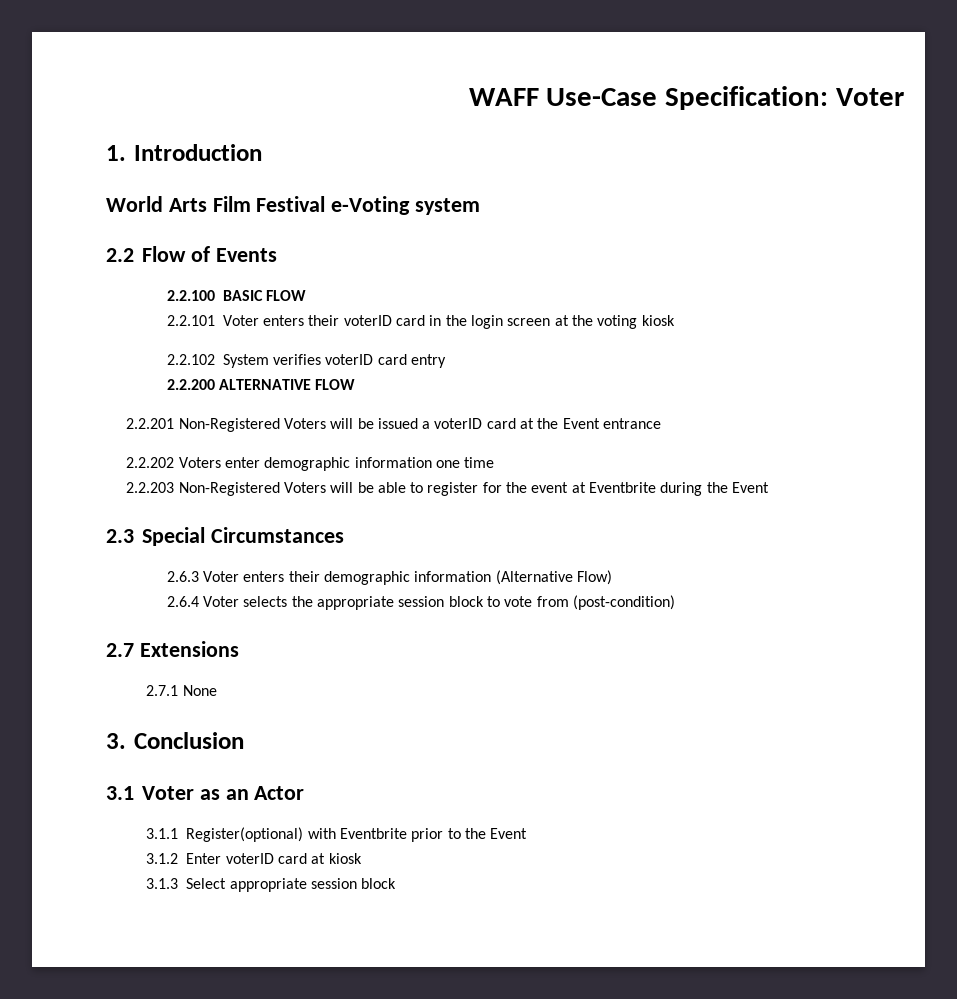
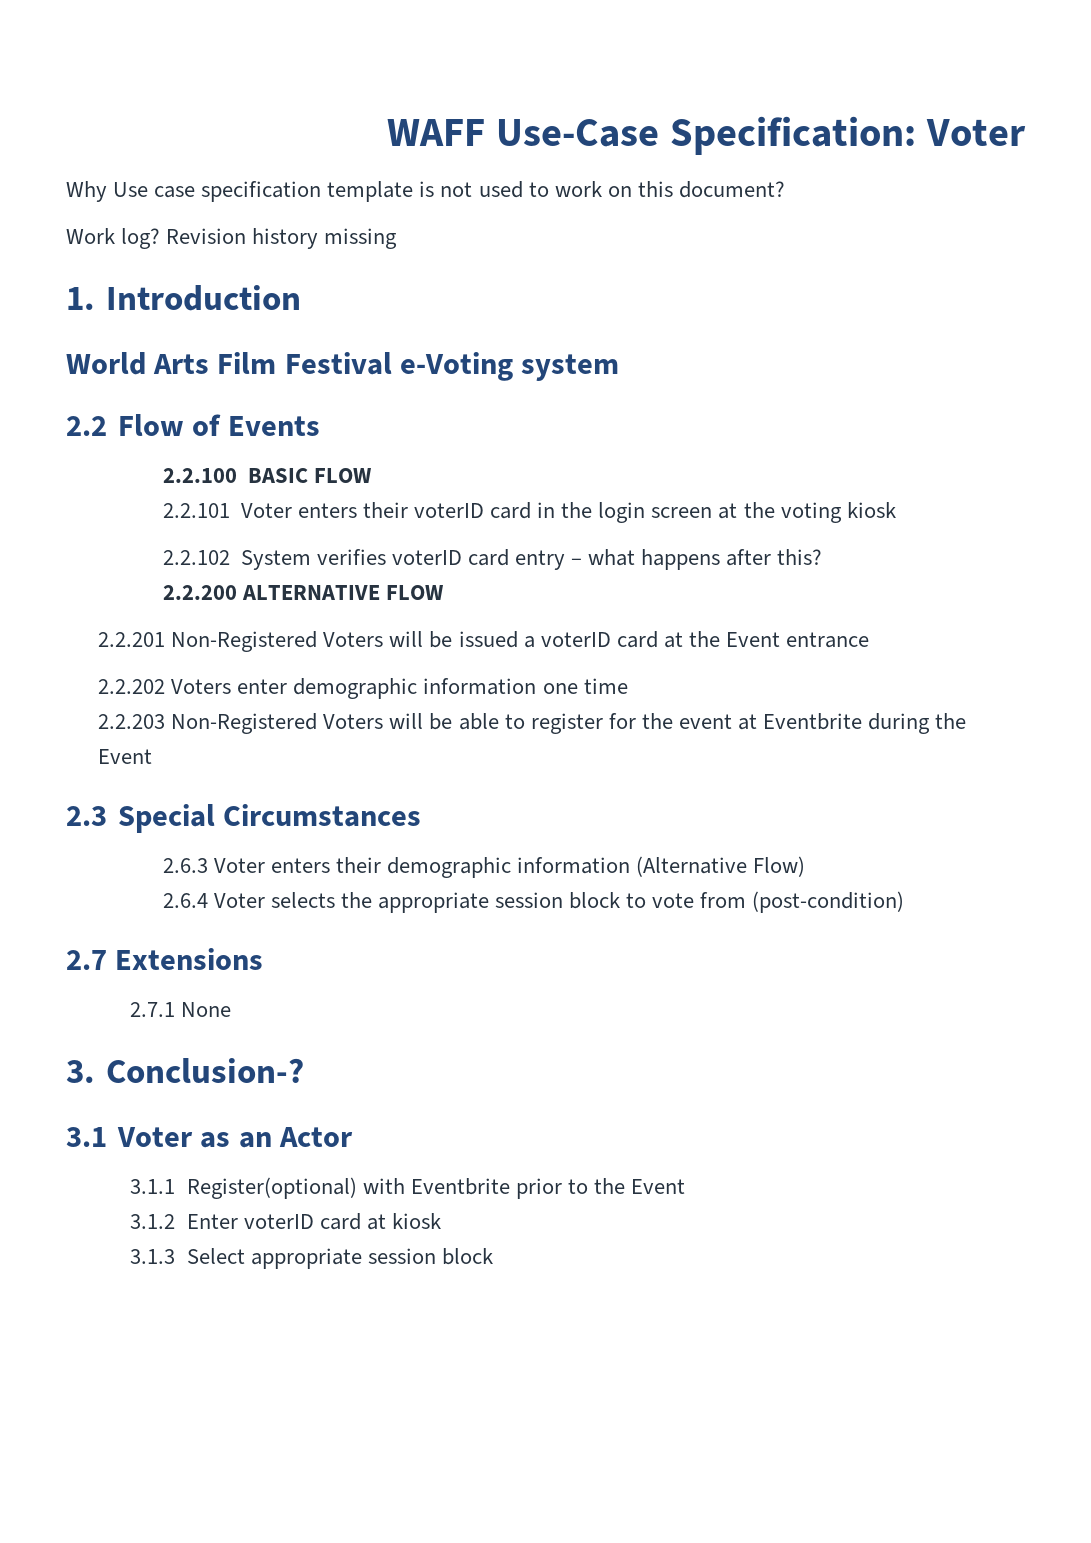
(904, 97) none -> [66,181,785,202] [66,228,398,249] // Why Use case specification template is not used to work on this document? // Work log? Revision history missing
(447, 361) none -> [571,549,823,570] – what happens after this?
[134,732,244,749] Conclusion -> [106,1058,305,1083] Conclusion-?

